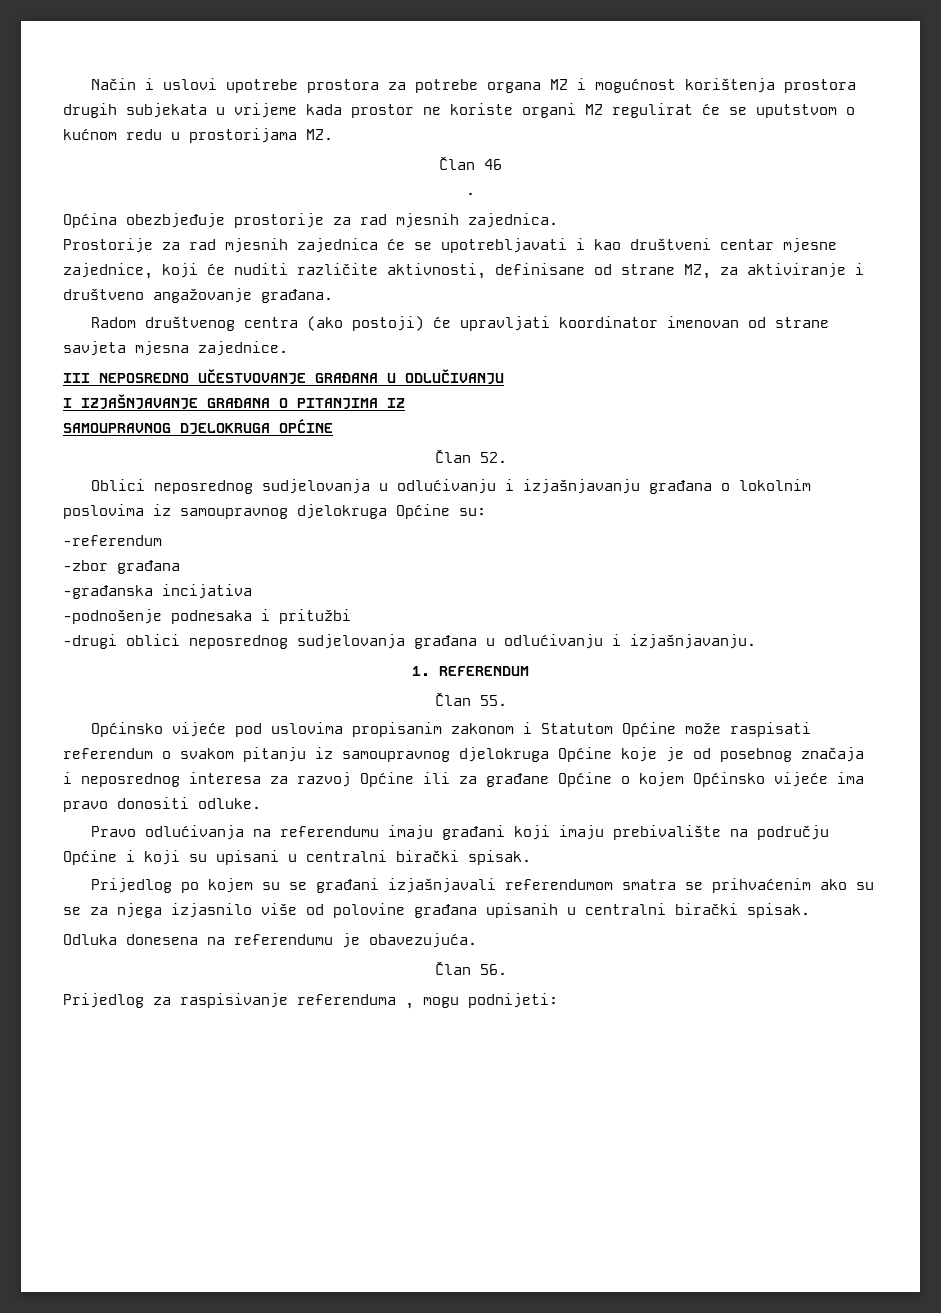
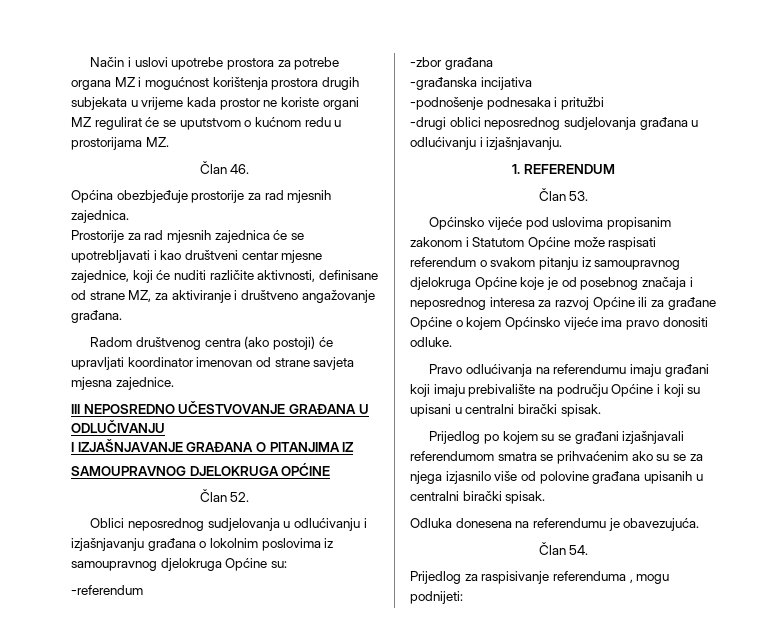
[484,159,502,170] [466,192,475,195] 46 // . -> [230,164,250,174] 46.
[479,695,507,706] 55. -> [569,191,589,201] 53.
[479,964,507,975] 56. -> [569,545,589,555] 54.

